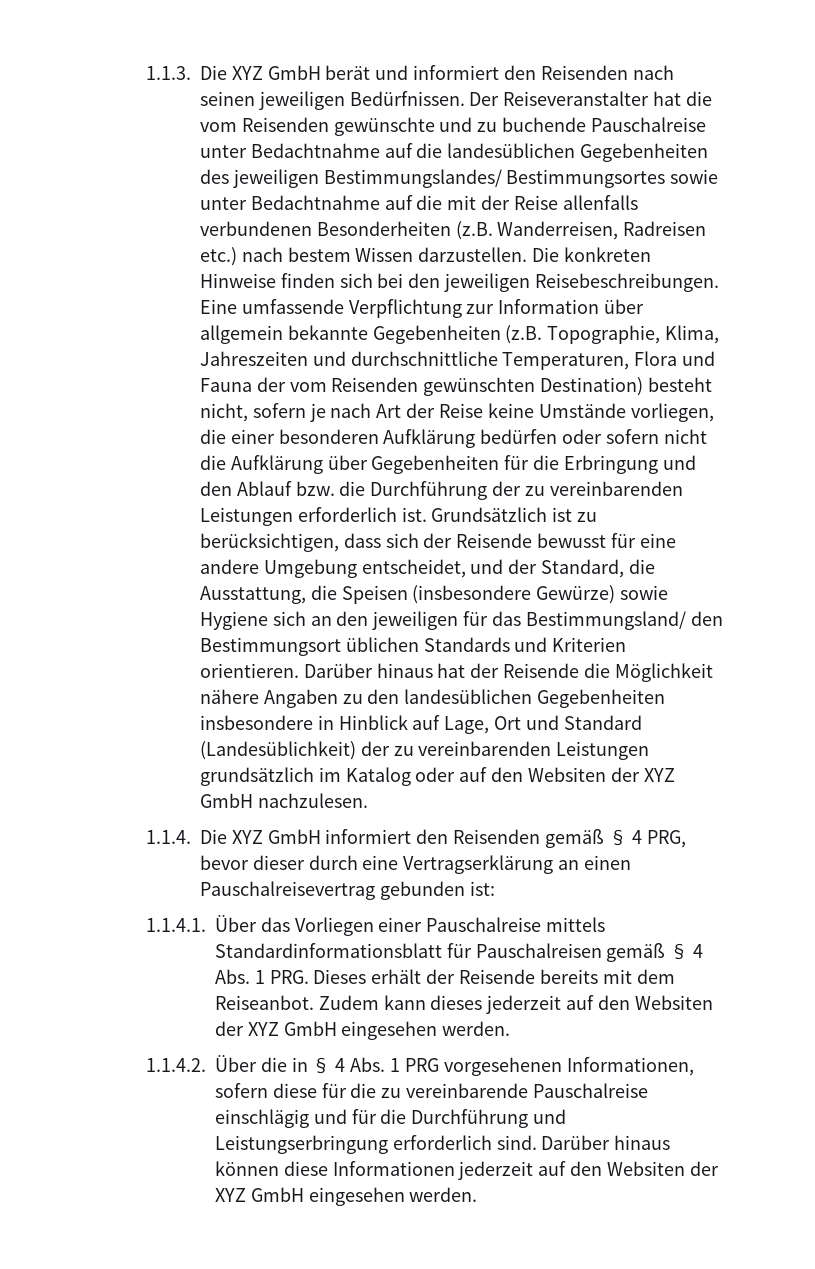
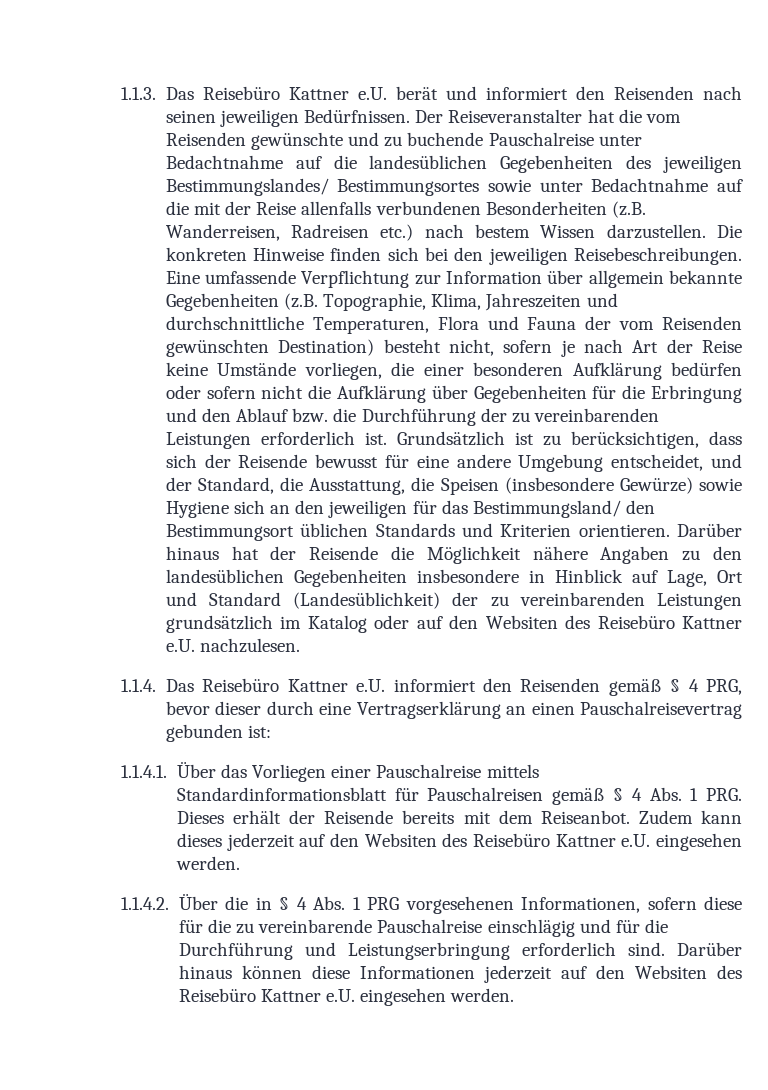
[199,65,321,80] Die XYZ GmbH -> [165,86,387,100] Das Reisebüro Kattner e.U.
[610,767,675,782] [199,793,368,808] [145,829,321,844] der XYZ GmbH nachzulesen. // 1.1.4. Die XYZ GmbH -> [565,615,742,629] [165,638,300,653] [121,678,386,692] des Reisebüro Kattner e.U. nachzulesen. // 1.1.4. Das Reisebüro Kattner e.U.
[214,1021,337,1036] der XYZ GmbH -> [442,833,651,847] des Reisebüro Kattner e.U.
[689,1161,719,1176] [214,1187,304,1202] der XYZ GmbH -> [717,965,743,979] [178,988,356,1002] des Reisebüro Kattner e.U.

